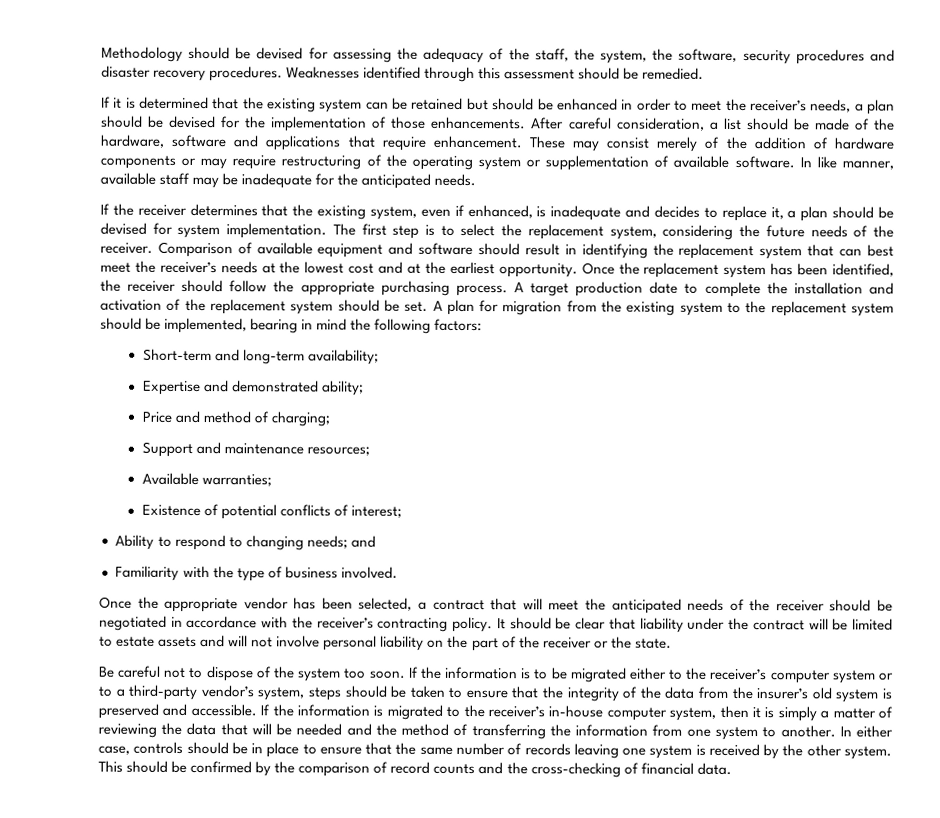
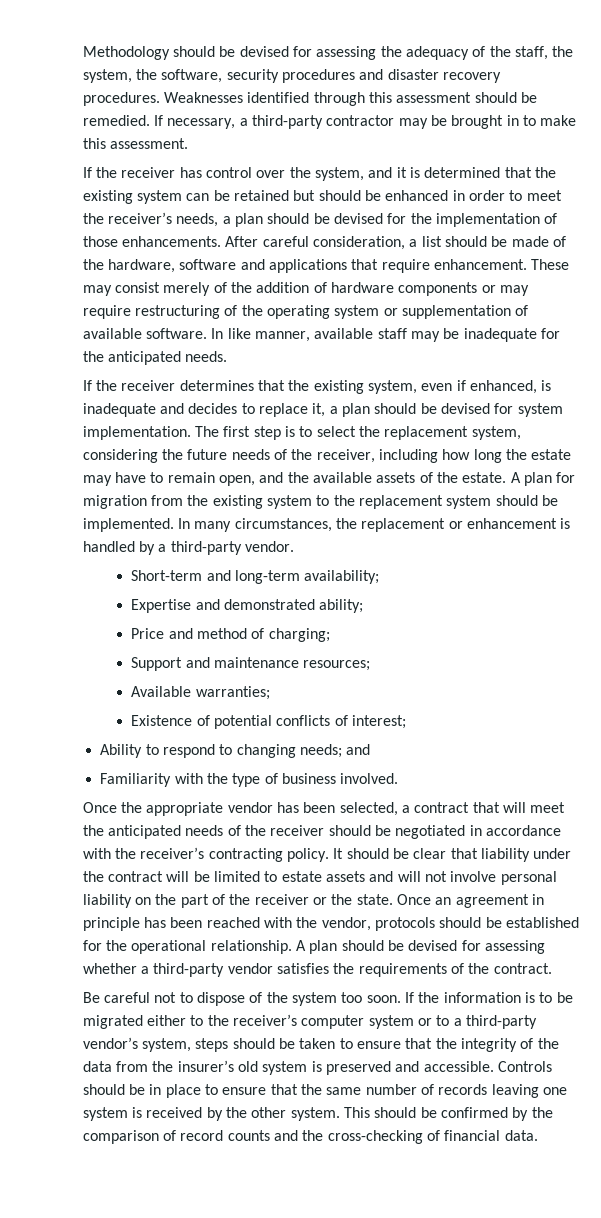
[100,96,111,108] // If -> [154,115,577,129] [82,138,189,149] [82,167,393,181] If necessary, a third-party contractor may be brought in to make this assessment. // If the receiver has control over the system, and
[99,241,894,260] [99,260,894,279] [99,279,894,298] [99,298,429,315] receiver. Comparison of available equipment and software should result in identifying the replacement system that can best meet the receiver’s needs at the lowest cost and at the earliest opportunity. Once the replacement system has been identified, the receiver should follow the appropriate purchasing process. A target production date to complete the installation and activation of the replacement system should be set. -> [316,449,572,463] [82,472,507,486] receiver, including how long the estate may have to remain open, and the available assets of the estate.
[164,317,483,334] implemented, bearing in mind the following factors: -> [82,518,571,532] [82,541,295,555] implemented. In many circumstances, the replacement or enhancement is handled by a third-party vendor.
(672, 643) none -> [396,894,544,908] [82,917,579,931] [82,940,545,954] [82,963,552,977] Once an agreement in principle has been reached with the vendor, protocols should be established for the operational relationship. A plan should be devised for assessing whether a third-party vendor satisfies the requirements of the contract.
[260,704,894,722] [97,722,894,741] [97,741,184,755] If the information is migrated to the receiver’s in-house computer system, then it is simply a matter of reviewing the data that will be needed and the method of transferring the information from one system to another. In either case, controls -> [497,1061,552,1072] Controls

